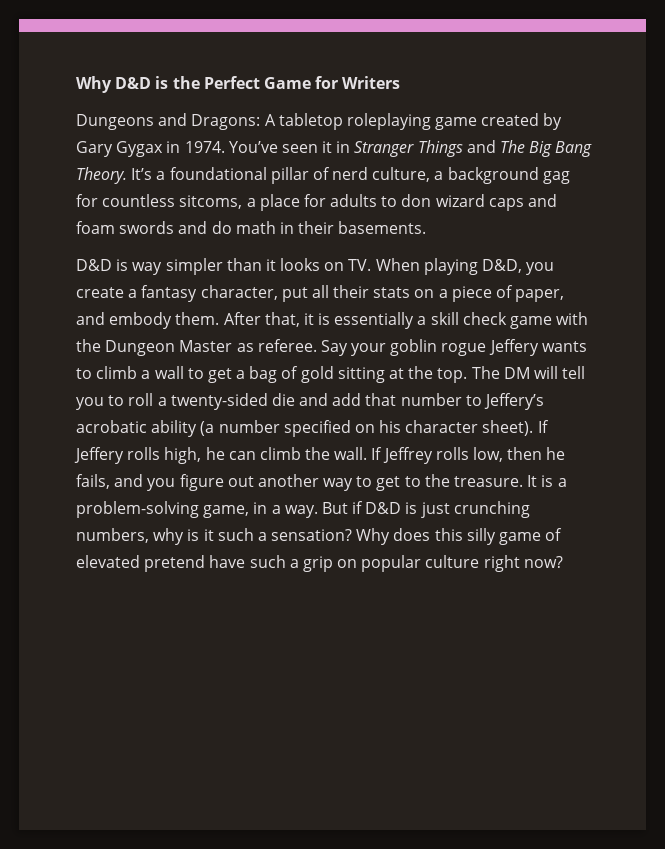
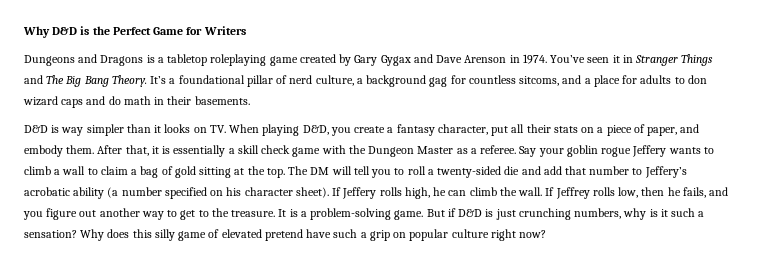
[191,114,276,130] Dragons: A -> [100,55,164,66] Dragons is a
(164, 149) none -> [413,54,507,63] and Dave Arenson
(243, 202) none -> [562,75,582,84] and
[76,221,208,234] foam swords and -> (106, 100) none
(254, 347) none -> [470,148,477,154] a
[207,368,232,383] get -> [100,166,128,175] claim
[203,502,318,518] game, in a way. -> [394,210,424,220] game.

